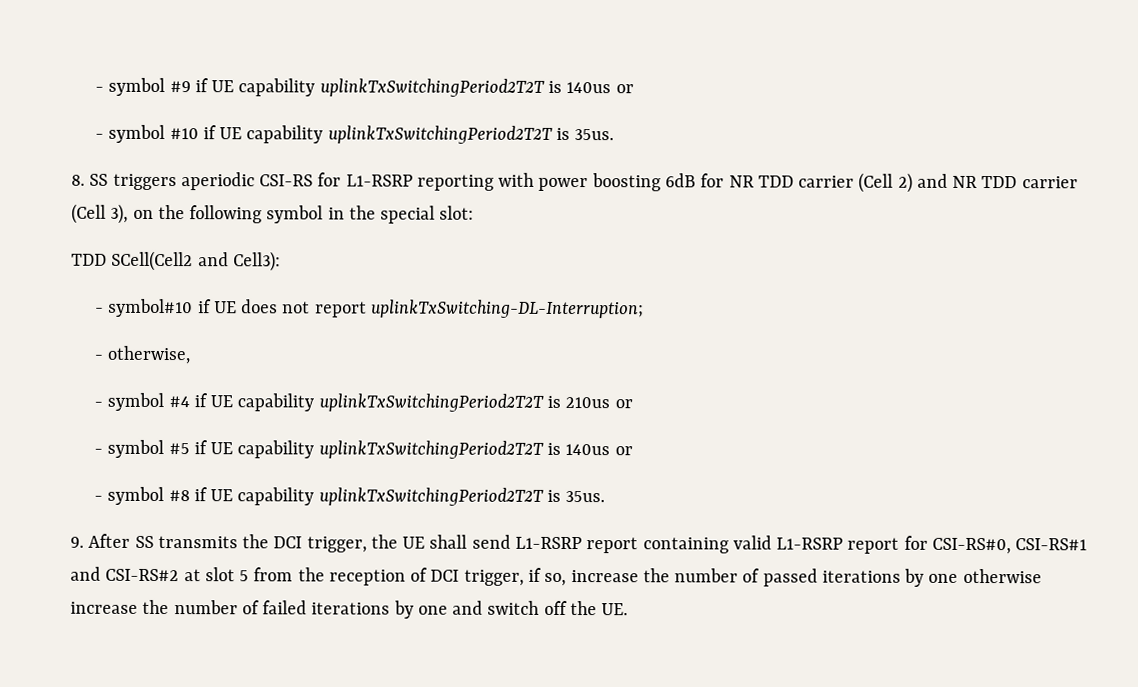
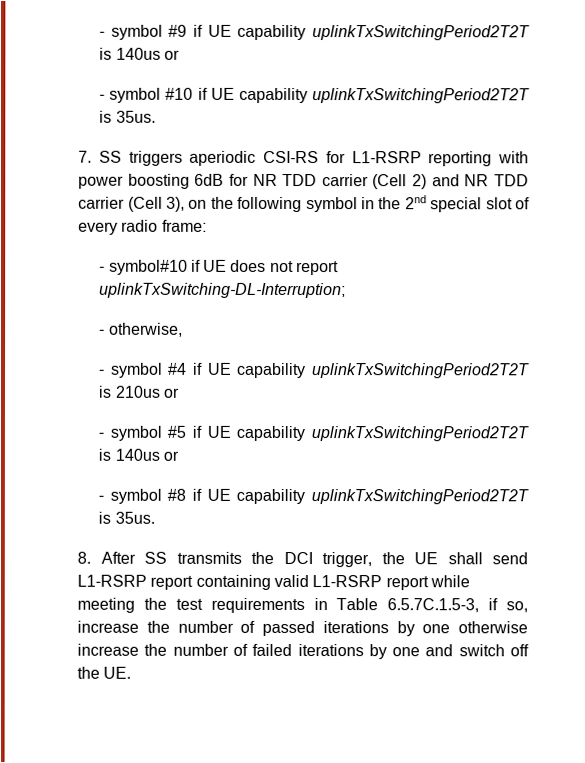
[71,174,86,186] 8. -> [78,150,93,163] 7.
[380,205,475,224] [71,250,281,272] special slot: // TDD SCell(Cell2 and Cell3): -> [404,195,531,213] [78,219,207,235] 2nd special slot of every radio frame:
[70,536,85,548] 9. -> [77,551,92,564] 8.
[903,535,1088,555] [70,566,524,586] for CSI-RS#0, CSI-RS#1 and CSI-RS#2 at slot 5 from the reception of DCI trigger, -> [430,575,471,588] [77,597,480,614] while meeting the test requirements in Table 6.5.7C.1.5-3,

